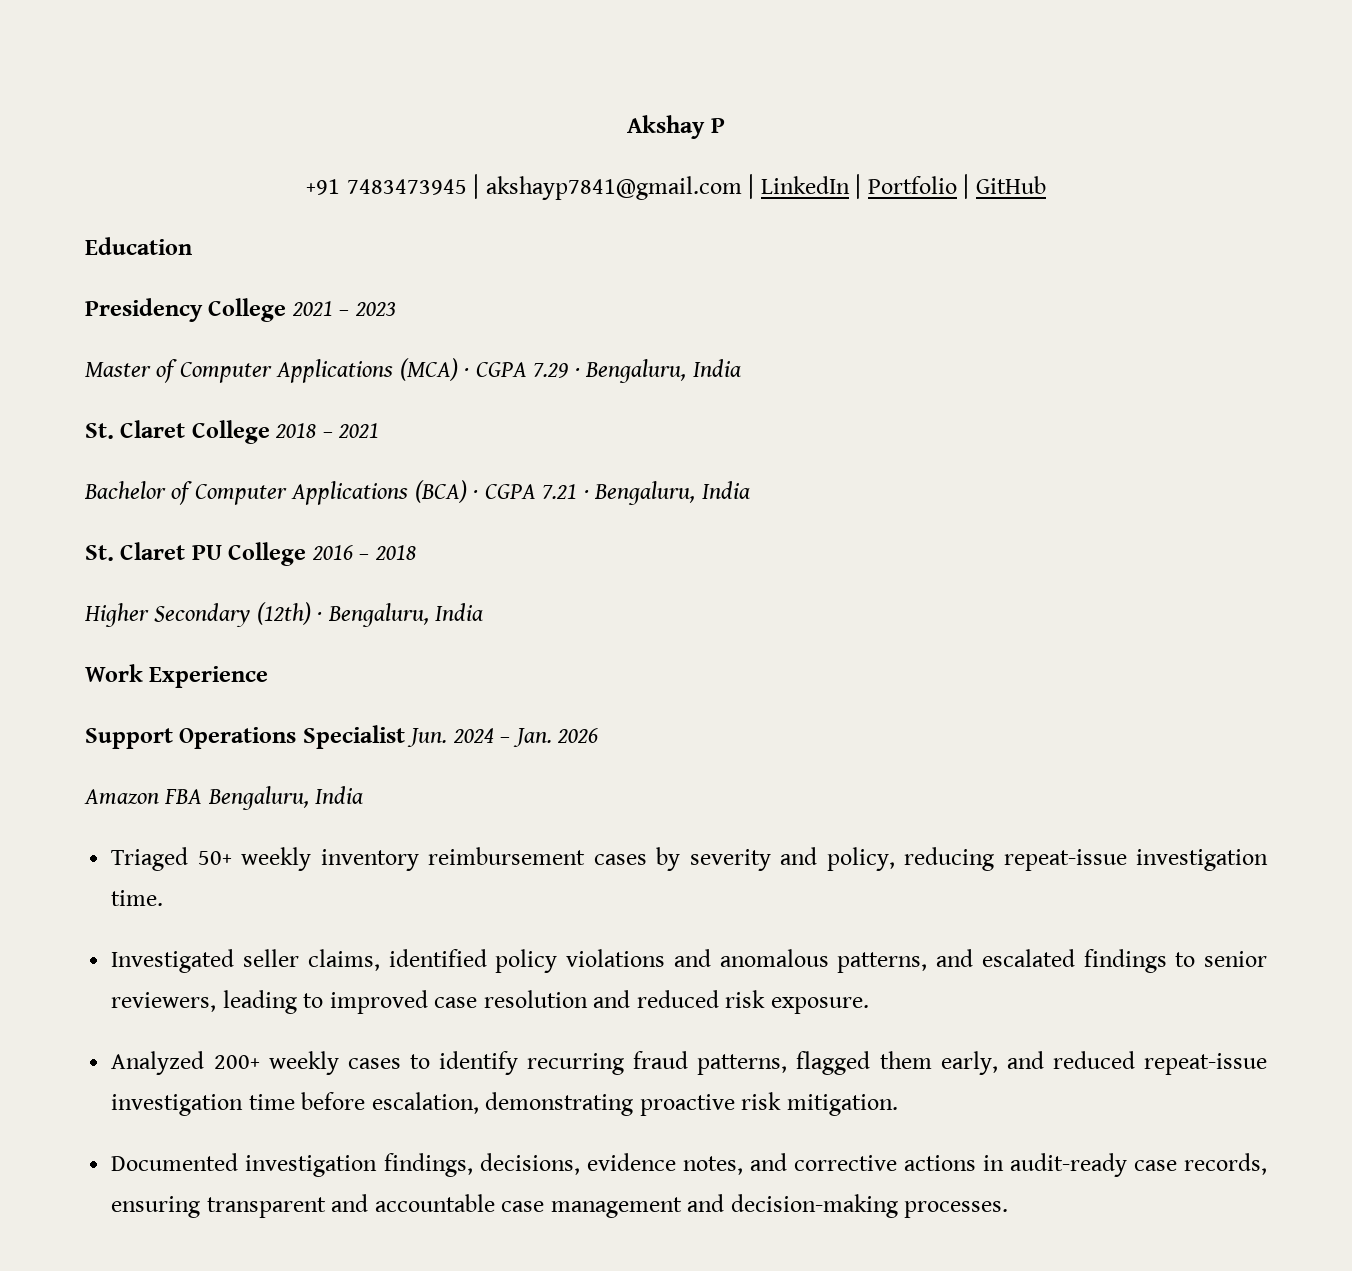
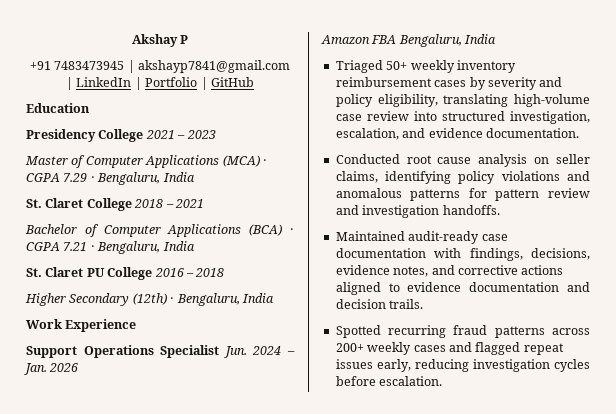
[826,847,1269,871] [111,890,164,906] [111,949,235,973] policy, reducing repeat-issue investigation time. // Investigated -> [335,94,590,107] [335,111,590,124] [335,128,579,140] [335,154,550,167] policy eligibility, translating high-volume case review into structured investigation, escalation, and evidence documentation. // Conducted root cause analysis on
[388,949,487,967] identified -> [385,171,452,184] identifying
[837,949,1267,973] [111,990,869,1014] [111,1051,1268,1075] [111,1092,898,1116] [111,1153,378,1177] patterns, and escalated findings to senior reviewers, leading to improved case resolution and reduced risk exposure. // Analyzed 200+ weekly cases to identify recurring fraud patterns, flagged them early, and reduced repeat-issue investigation time before escalation, demonstrating proactive risk mitigation. // Documented investigation -> [410,188,590,201] [335,205,500,218] [335,231,508,244] [335,248,462,258] patterns for pattern review and investigation handoffs. // Maintained audit-ready case documentation with
[982,1153,1267,1177] [111,1194,1009,1218] in audit-ready case records, ensuring transparent and accountable case management and decision-making processes. -> [335,282,590,295] [335,299,424,309] [335,325,590,338] [335,342,564,355] [335,359,590,372] [335,376,443,386] aligned to evidence documentation and decision trails. // Spotted recurring fraud patterns across 200+ weekly cases and flagged repeat issues early, reducing investigation cycles before escalation.

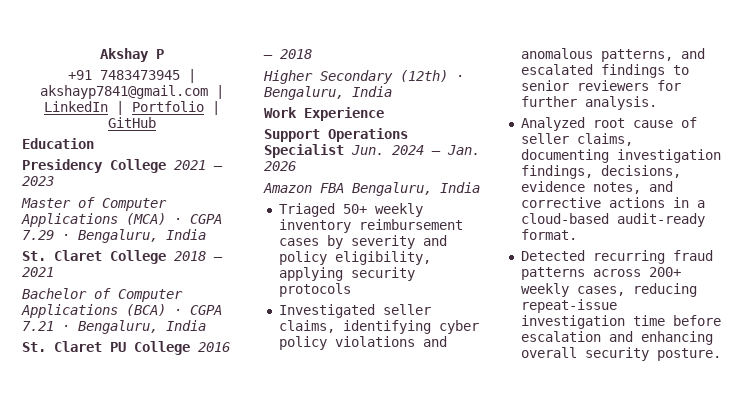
[443,94,590,107] [335,111,590,124] [335,128,579,140] [335,154,550,167] translating high-volume case review into structured investigation, escalation, and evidence documentation. // Conducted root cause analysis on -> [278,267,415,281] [278,283,351,297] [278,304,375,318] applying security protocols // Investigated
(452, 177) none -> [438,320,479,334] cyber
[410,188,590,201] [335,205,500,218] [335,231,508,244] [335,248,462,258] patterns for pattern review and investigation handoffs. // Maintained audit-ready case documentation with -> [600,48,705,62] [520,64,689,78] [520,80,681,91] [520,96,657,110] [520,117,697,131] [520,133,633,146] [520,149,721,163] patterns, and escalated findings to senior reviewers for further analysis. // Analyzed root cause of seller claims, documenting investigation
[335,282,590,295] [335,299,424,309] [335,325,381,338] aligned to evidence documentation and decision trails. // Spotted -> [672,197,705,208] [520,213,705,227] [520,229,577,240] [520,250,585,261] in a cloud-based audit-ready format. // Detected
[413,342,564,355] [335,359,590,372] [335,376,443,386] cases and flagged repeat issues early, reducing investigation cycles before escalation. -> [576,283,697,297] [520,299,617,313] [520,315,721,329] [520,331,713,345] [520,347,721,361] cases, reducing repeat-issue investigation time before escalation and enhancing overall security posture.

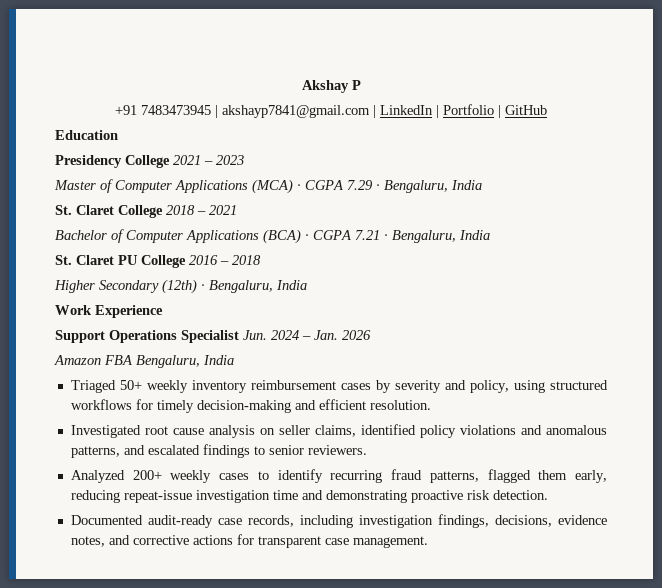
[278,251,431,265] [278,267,415,281] [278,283,351,297] [278,304,431,318] [278,320,479,334] policy eligibility, applying security protocols // Investigated seller claims, identifying cyber -> [469,380,608,393] [70,399,431,413] [70,424,416,438] policy, using structured workflows for timely decision-making and efficient resolution. // Investigated root cause analysis on seller claims, identified
[576,80,681,91] [520,96,657,110] [520,117,697,131] [520,133,633,146] [520,149,609,163] reviewers for further analysis. // Analyzed root cause of seller claims, documenting -> [307,445,367,455] [70,469,607,483] [70,490,548,503] [70,515,353,528] reviewers. // Analyzed 200+ weekly cases to identify recurring fraud patterns, flagged them early, reducing repeat-issue investigation time and demonstrating proactive risk detection. // Documented audit-ready case records, including
[672,197,705,208] [520,213,705,227] [520,229,577,240] [520,250,713,264] [520,267,681,280] [520,283,697,297] [520,299,617,313] [520,315,721,329] [520,331,713,345] [520,347,721,361] in a cloud-based audit-ready format. // Detected recurring fraud patterns across 200+ weekly cases, reducing repeat-issue investigation time before escalation and enhancing overall security posture. -> [236,534,428,548] for transparent case management.

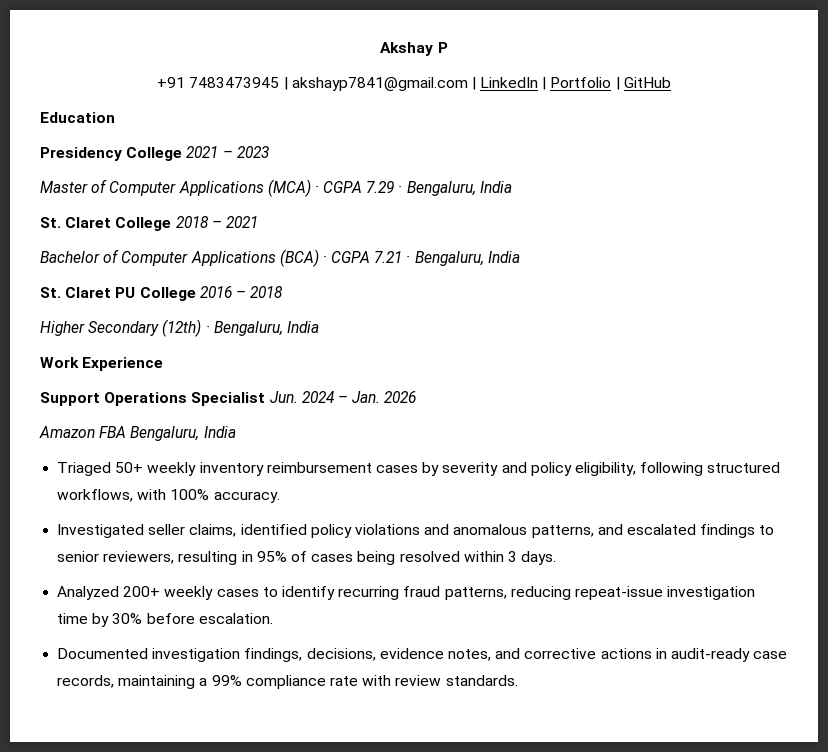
[469,380,608,393] [70,399,431,413] [70,425,275,438] policy, using structured workflows for timely decision-making and efficient resolution. // Investigated root cause analysis on -> [530,462,781,476] [57,489,280,503] [57,524,145,538] policy eligibility, following structured workflows, with 100% accuracy. // Investigated
[307,445,367,455] reviewers. -> [103,551,557,565] reviewers, resulting in 95% of cases being resolved within 3 days.
[487,469,607,483] flagged them early, -> (507, 593) none
[301,490,548,503] [70,515,353,528] and demonstrating proactive risk detection. // Documented audit-ready case records, including -> [92,613,273,627] [57,648,149,659] by 30% before escalation. // Documented
[236,534,428,548] for transparent case management. -> [655,648,788,662] [57,675,518,689] in audit-ready case records, maintaining a 99% compliance rate with review standards.

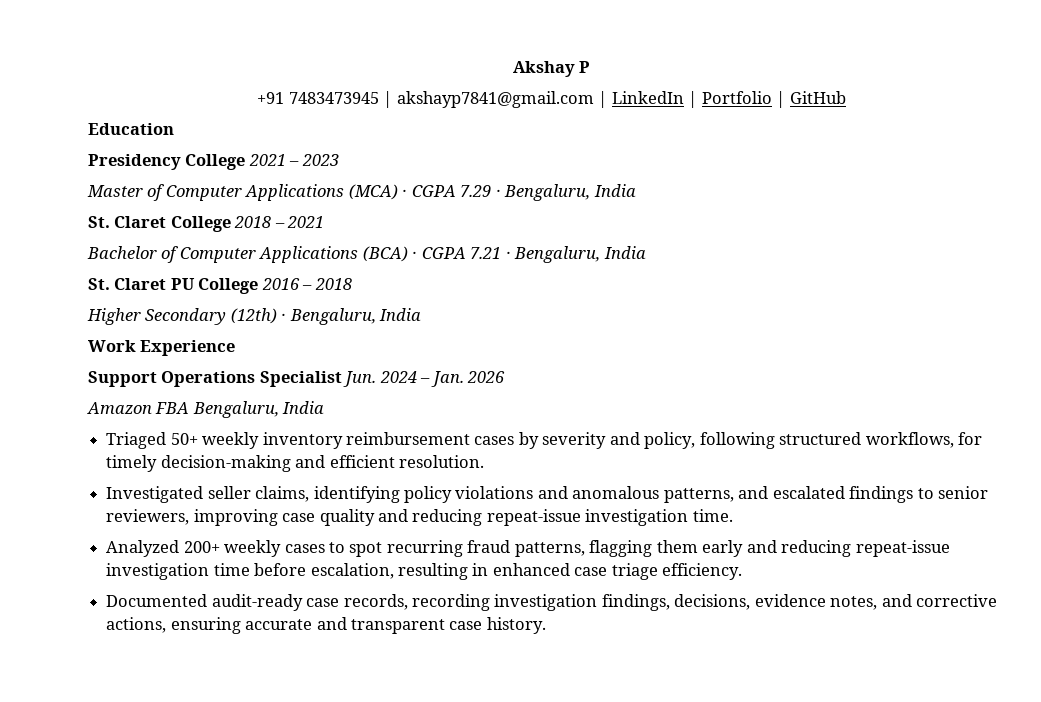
[530,462,636,476] policy eligibility, -> [644,432,696,449] policy,
[137,489,280,503] with 100% accuracy. -> [958,432,983,445] [106,455,484,472] for timely decision-making and efficient resolution.
[240,524,307,535] identified -> [313,486,400,503] identifying
[178,551,557,565] resulting in 95% of cases being resolved within 3 days. -> [193,509,733,526] improving case quality and reducing repeat-issue investigation time.
[281,586,335,600] identify -> [349,542,383,557] spot
[510,586,756,600] [57,613,273,627] [57,648,149,659] reducing repeat-issue investigation time by 30% before escalation. // Documented -> [589,540,950,557] [106,563,743,580] [106,594,490,611] flagging them early and reducing repeat-issue investigation time before escalation, resulting in enhanced case triage efficiency. // Documented audit-ready case records, recording
[600,648,788,662] [57,675,518,689] actions in audit-ready case records, maintaining a 99% compliance rate with review standards. -> [106,617,546,634] actions, ensuring accurate and transparent case history.

